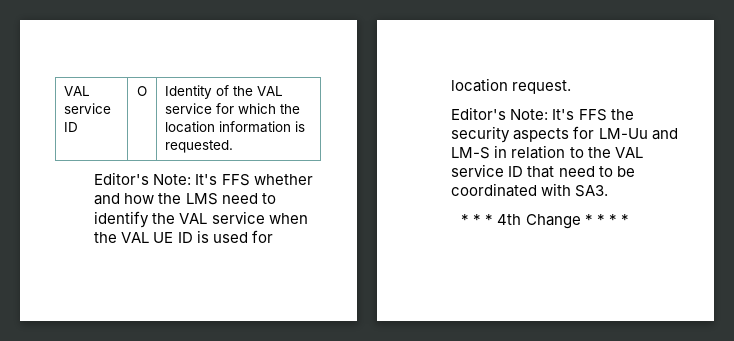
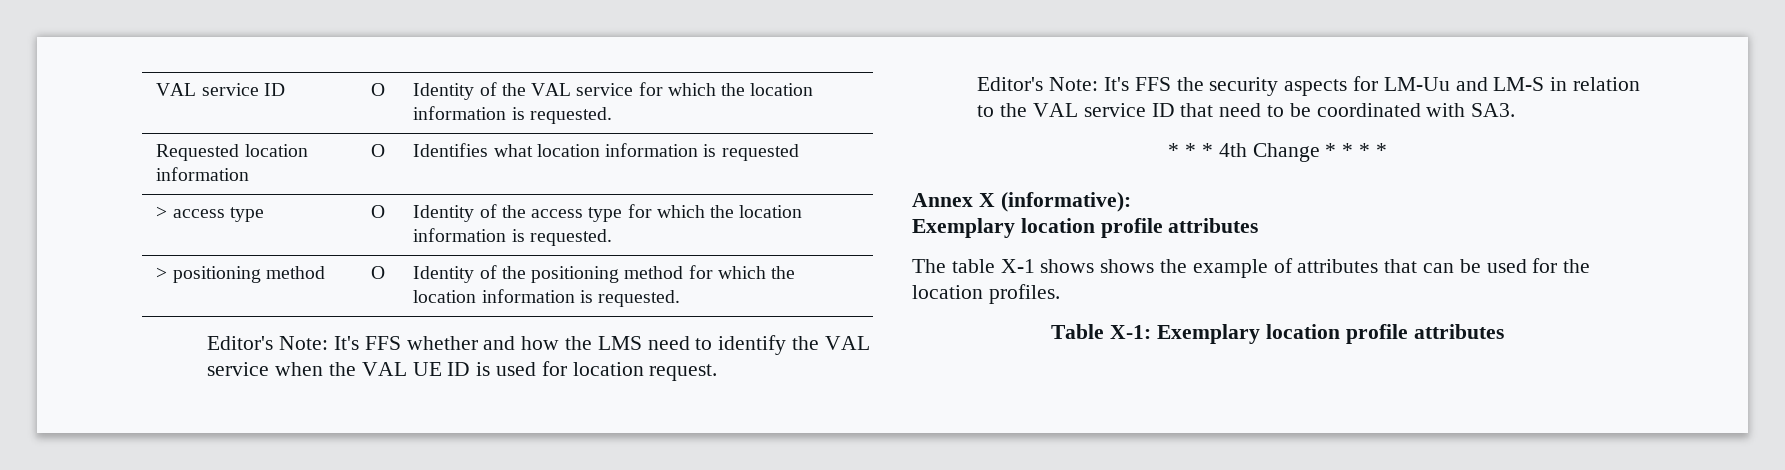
(234, 146) none -> [156,144,308,161] [156,167,250,181] [370,144,385,157] [413,143,799,161] [156,206,264,222] [370,205,385,218] [413,204,803,222] [413,228,612,246] [156,266,325,283] [370,266,385,279] [413,265,796,283] [413,289,681,307] // Requested location information | O | Identifies what location information is requested // > access type | O | Identity of the access type for which the location information is requested. // > positioning method | O | Identity of the positioning method for which the location information is requested.
(629, 219) none -> [912,192,1131,212] [912,218,1259,238] [912,258,1591,278] [912,284,1060,304] [1051,324,1504,344] // Annex X (informative): // Exemplary location profile attributes // The table X-1 shows shows the example of attributes that can be used for the location profiles. // Table X-1: Exemplary location profile attributes

